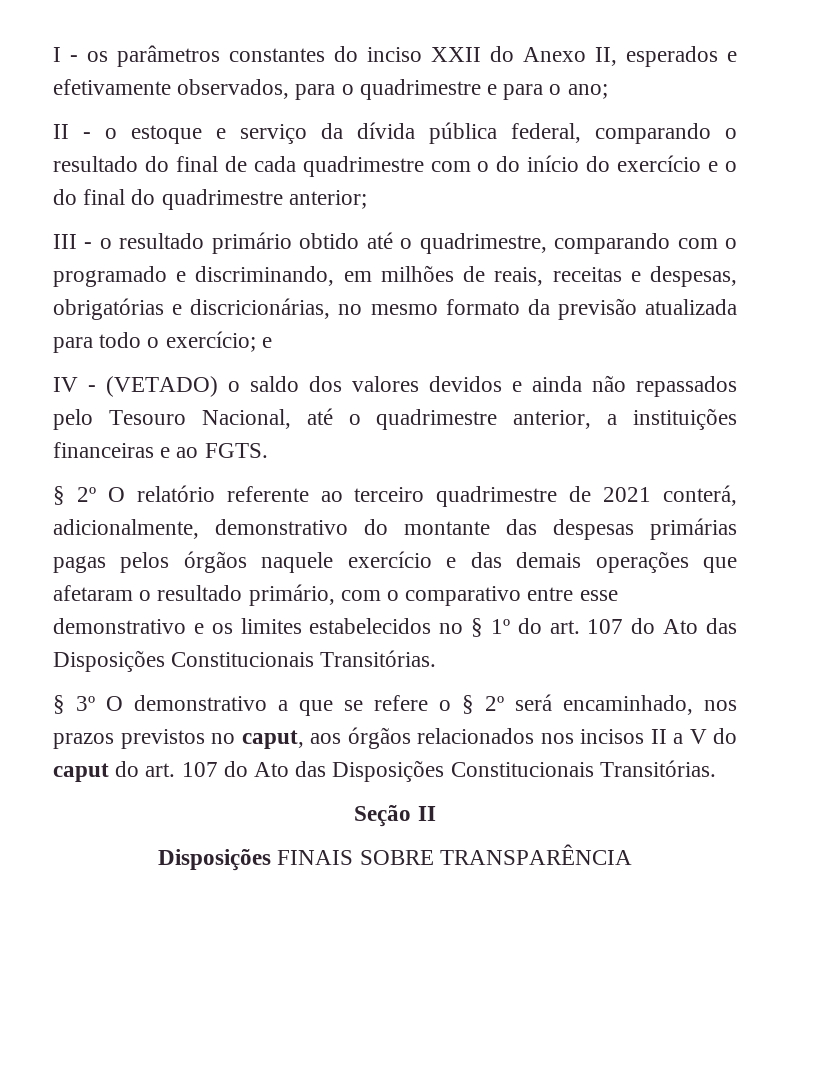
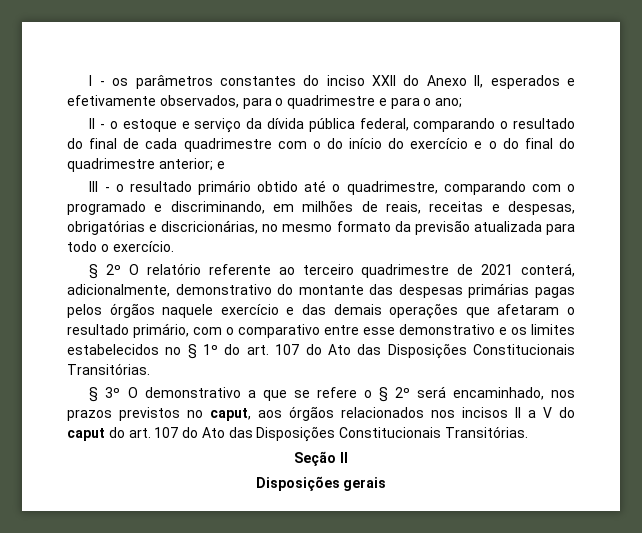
(367, 199) none -> [216,161,225,169] e
[165,331,272,352] [53,375,737,397] [53,408,737,430] [53,442,268,458] exercício; e // IV - (VETADO) o saldo dos valores devidos e ainda não repassados pelo Tesouro Nacional, até o quadrimestre anterior, a instituições financeiras e ao FGTS. -> [112,241,174,252] exercício.
[277,844,632,865] FINAIS SOBRE TRANSPARÊNCIA -> [343,477,387,491] gerais

